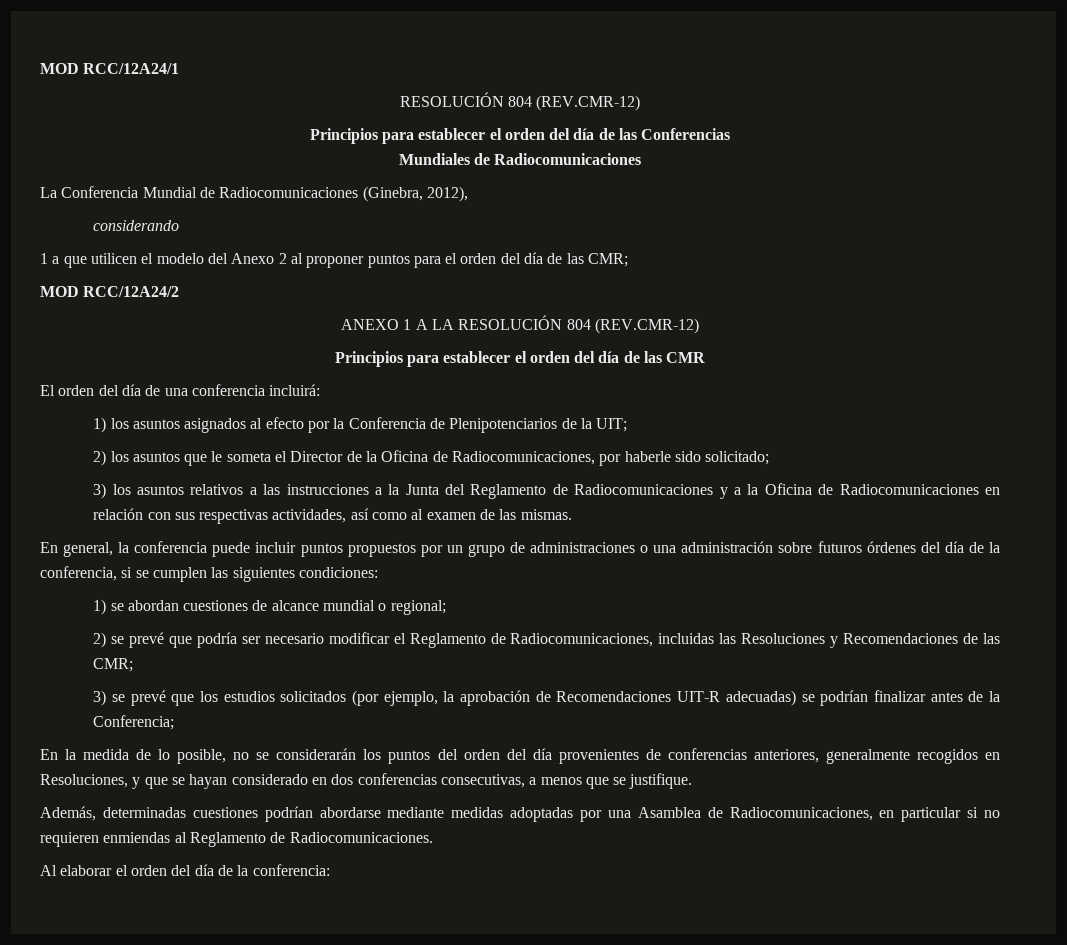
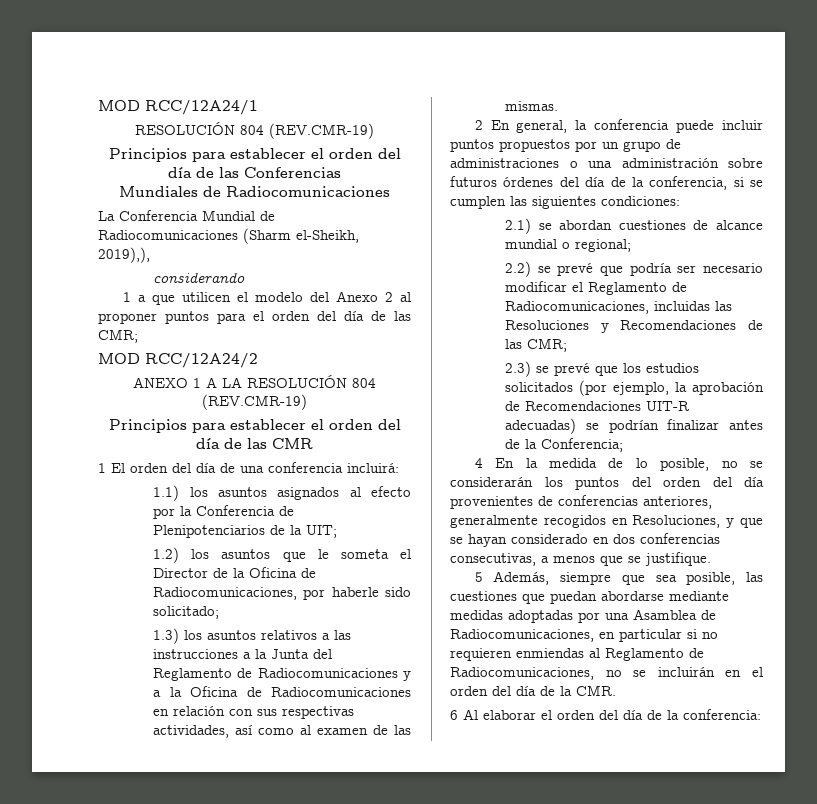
[536,95,641,111] (REV.CMR-12) -> [269,123,374,139] (REV.CMR-19)
[362,186,468,202] (Ginebra, 2012), -> [243,228,359,244] [98,247,150,263] (Sharm el-Sheikh, 2019),),
[594,318,699,334] (REV.CMR-12) -> [202,394,307,410] (REV.CMR-19)
(706, 357) none -> [98,463,106,473] 1
[93,417,107,433] 1) -> [153,485,180,501] 1.1)
[93,450,107,466] 2) -> [153,547,180,563] 1.2)
[93,483,107,499] 3) -> [153,628,180,644] 1.3)
(572, 514) none -> [474,120,483,130] 2
[93,599,107,615] 1) -> [505,218,532,234] 2.1)
[93,632,107,648] 2) -> [505,261,532,277] 2.2)
[93,690,107,706] 3) -> [505,361,532,377] 2.3)
(175, 722) none -> [474,458,483,468] 4
[40,806,313,822] Además, determinadas cuestiones podrían -> [474,571,763,585] [450,591,597,604] 5 Además, siempre que sea posible, las cuestiones que puedan
[289,832,433,843] Radiocomunicaciones. // -> [450,667,763,680] [450,685,616,696] [450,710,458,720] Radiocomunicaciones, no se incluirán en el orden del día de la CMR. // 6

